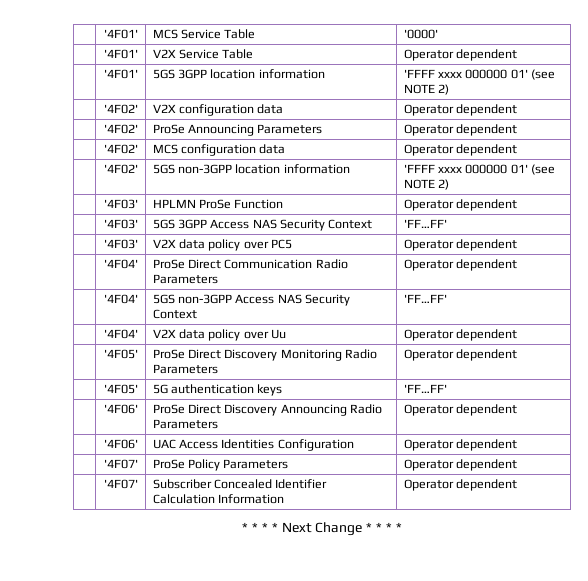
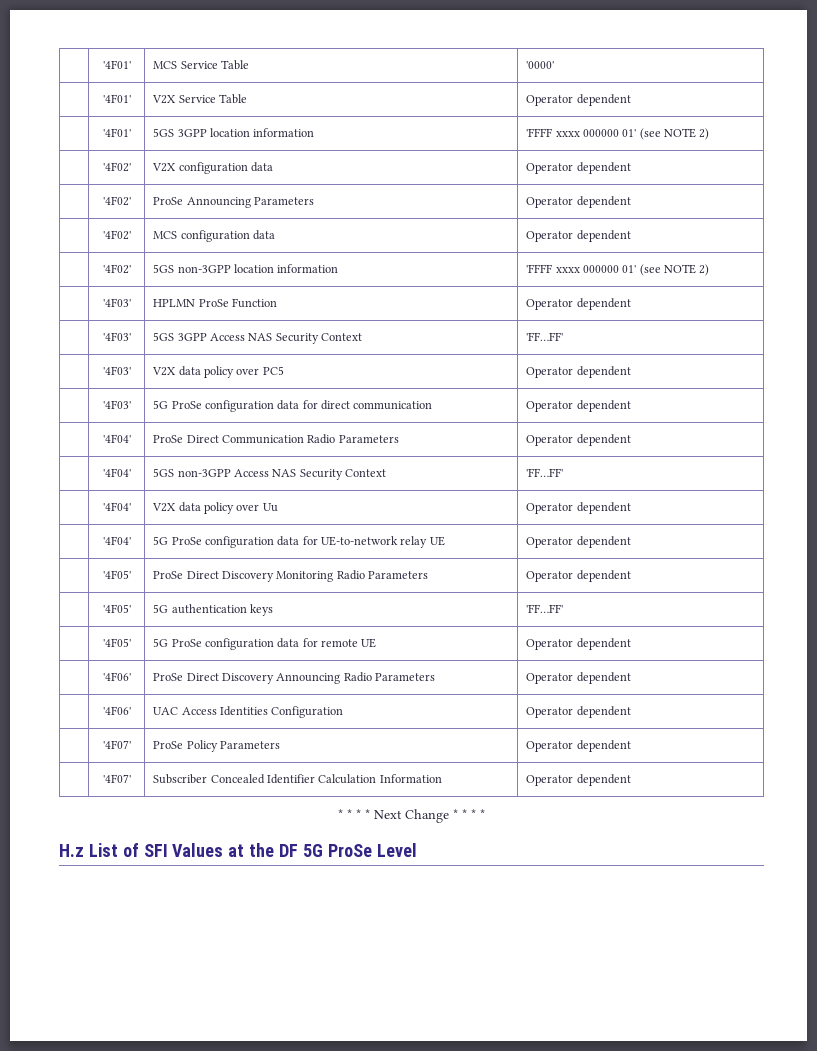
(517, 245) none -> [102,400,131,409] [153,400,433,412] [526,400,631,412] // | '4F03' | 5G ProSe configuration data for direct communication | Operator dependent
(517, 335) none -> [102,536,131,545] [153,536,445,548] [526,536,631,548] // | '4F04' | 5G ProSe configuration data for UE-to-network relay UE | Operator dependent
(447, 388) none -> [102,638,131,647] [153,638,377,650] [526,638,631,650] // | '4F05' | 5G ProSe configuration data for remote UE | Operator dependent
(402, 527) none -> [59,843,417,857] // H.z List of SFI Values at the DF 5G ProSe Level

